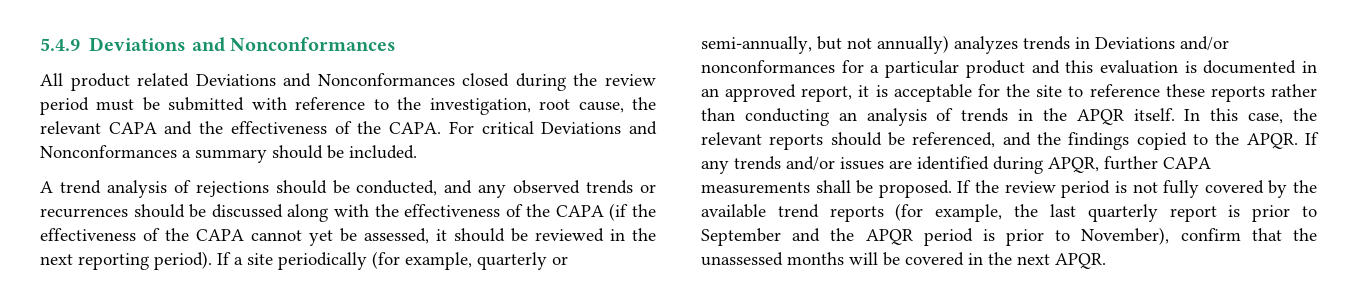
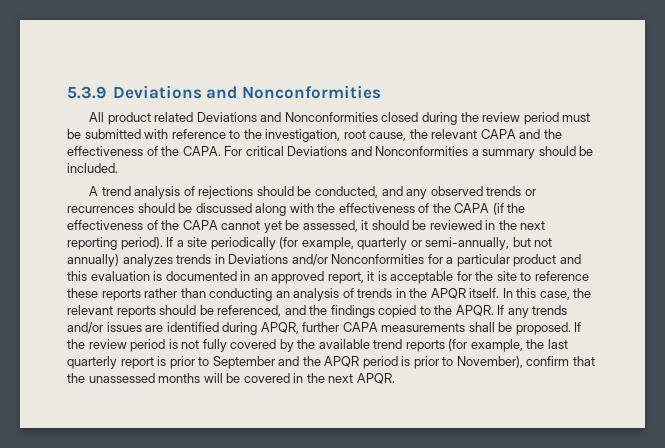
[40,37,397,52] 5.4.9 Deviations and Nonconformances -> [67,85,381,99] 5.3.9 Deviations and Nonconformities
[317,73,455,86] Nonconformances -> [284,112,378,122] Nonconformities
[40,145,177,158] Nonconformances -> [375,146,469,156] Nonconformities
[701,60,835,73] nonconformances -> [331,254,425,264] Nonconformities

